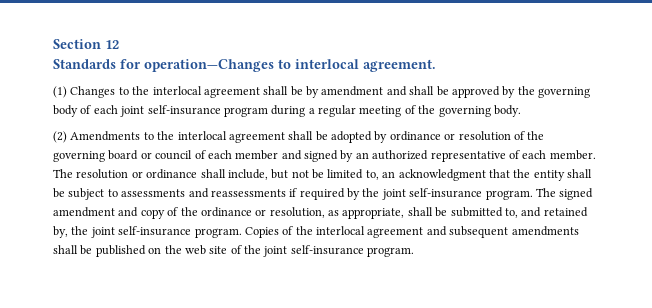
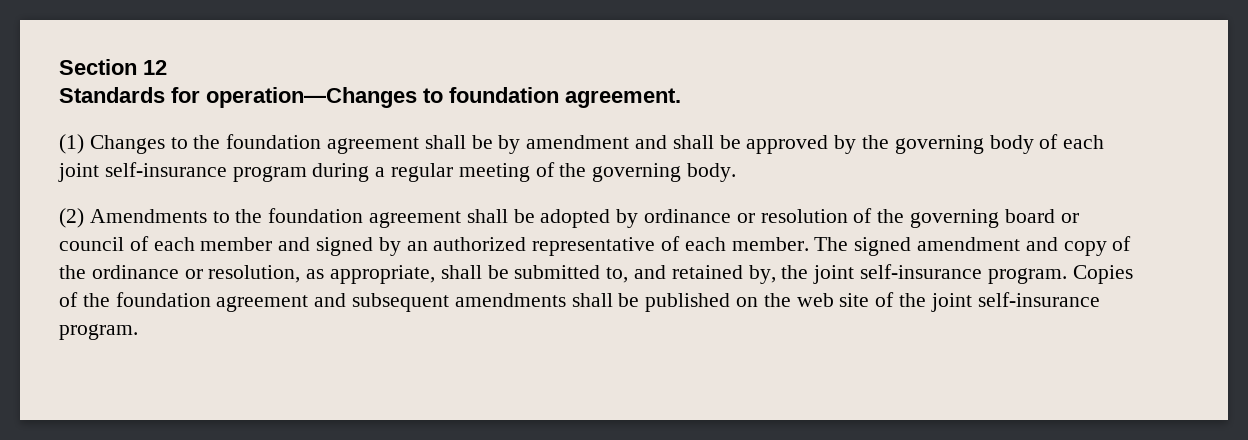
[295,59,359,69] interlocal -> [449,87,559,103] foundation
[152,86,202,95] interlocal -> [226,134,322,149] foundation
[177,131,227,140] interlocal -> [268,208,364,223] foundation
[76,169,592,181] [53,188,556,200] resolution or ordinance shall include, but not be limited to, an acknowledgment that the entity shall be subject to assessments and reassessments if required by the joint self-insurance program. The -> (849, 244) none
[316,226,365,235] interlocal -> [115,292,211,307] foundation

